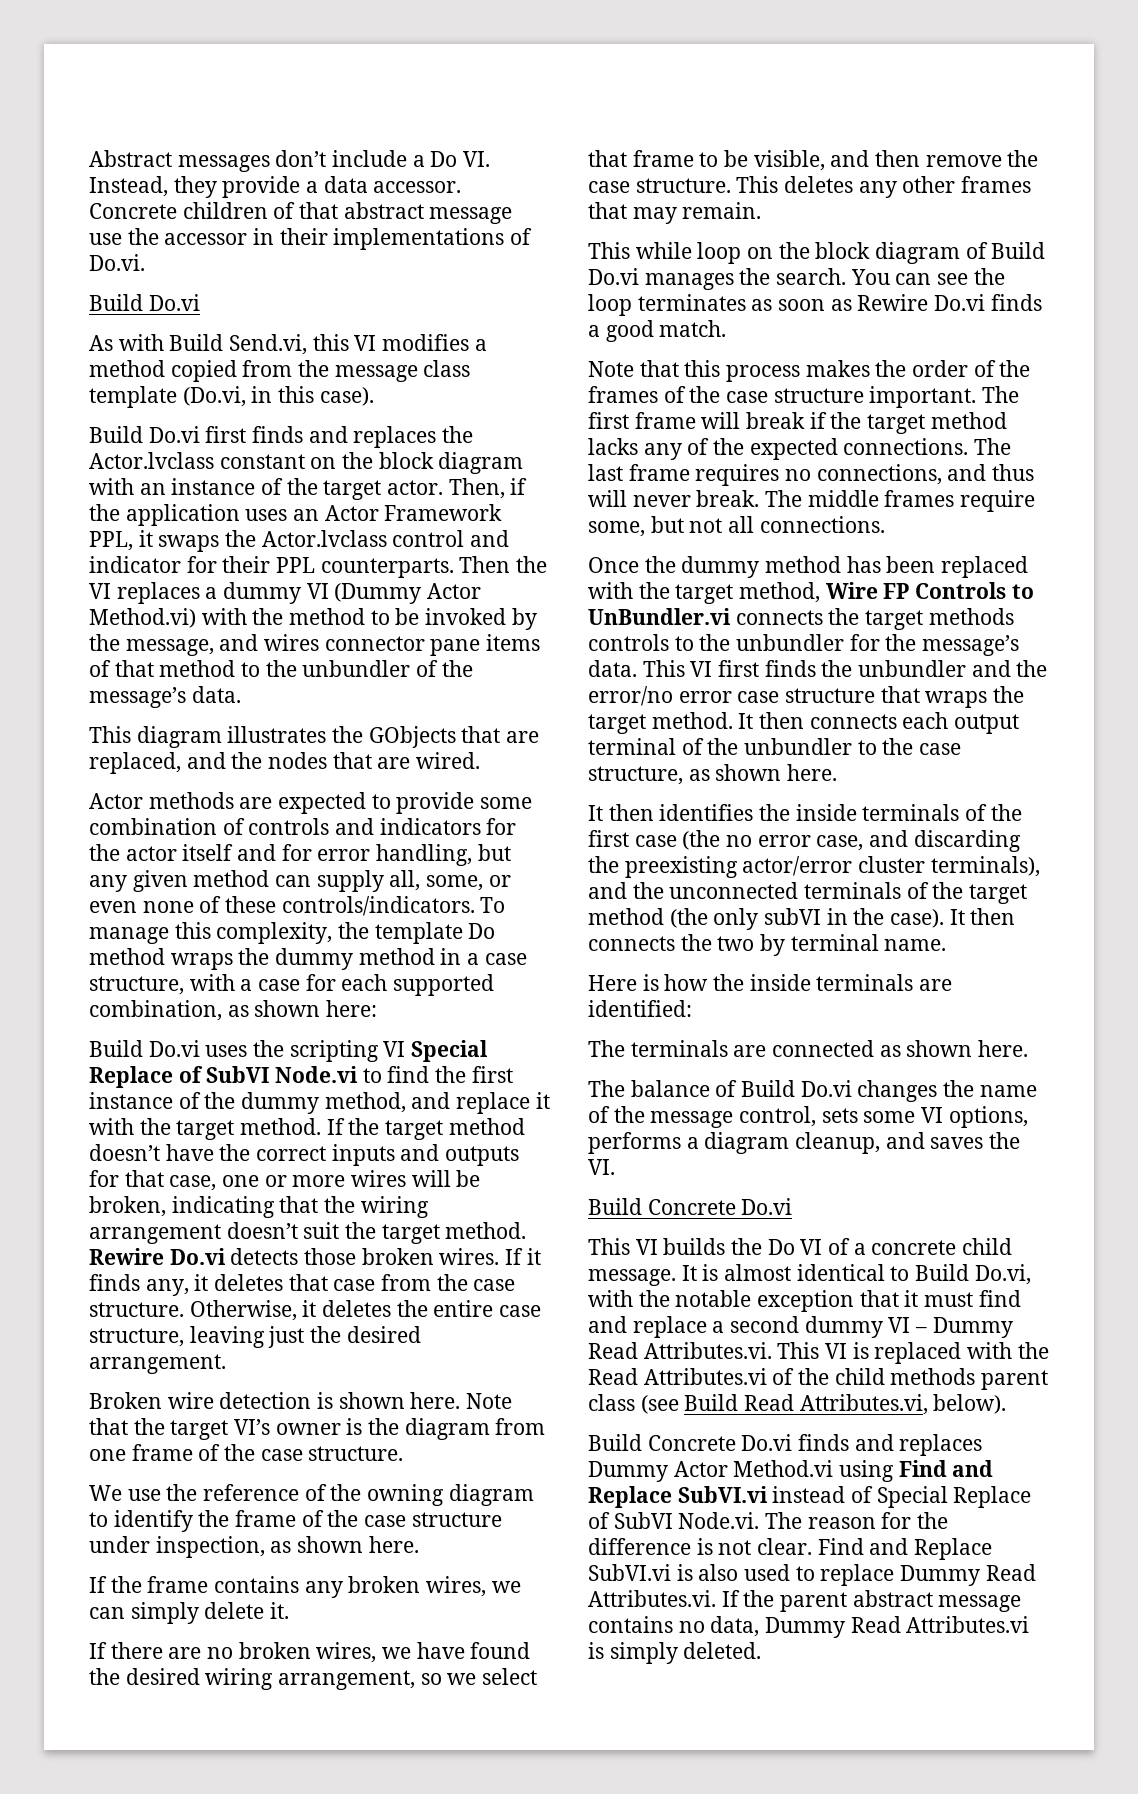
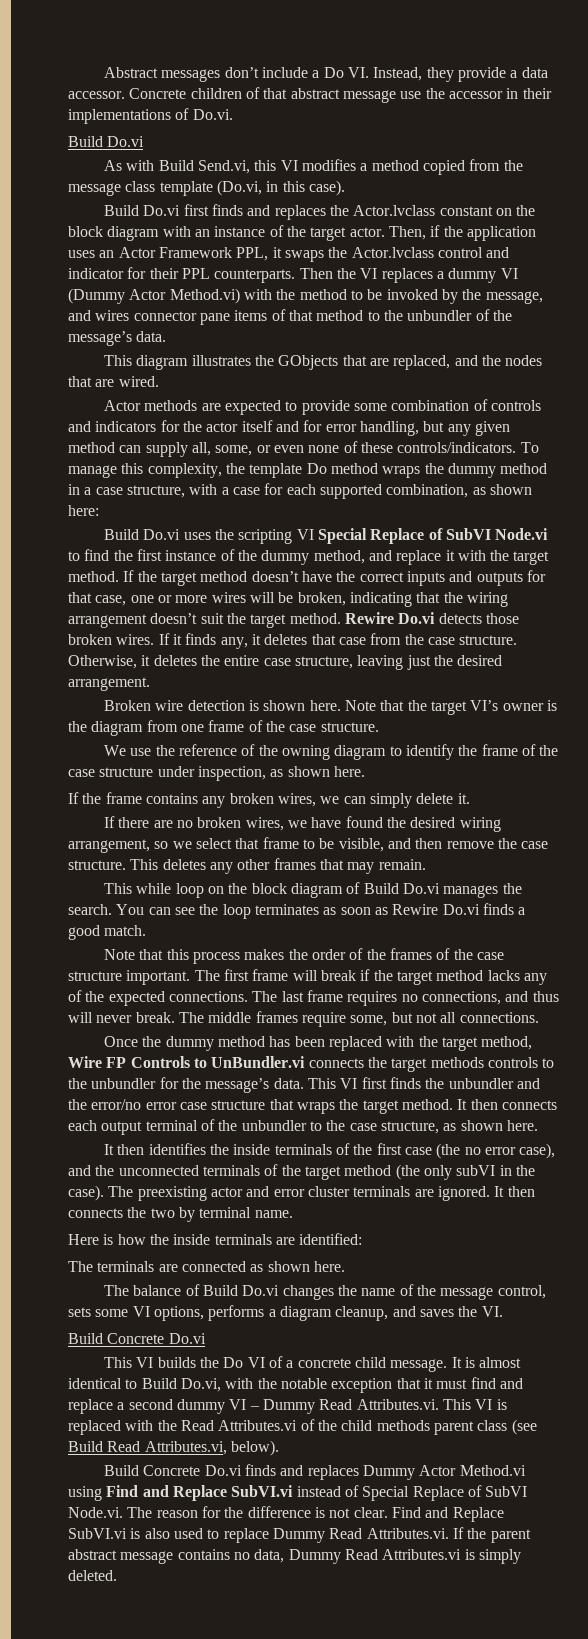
[816,830,1021,852] [588,856,1040,878] case, and discarding the preexisting actor/error cluster terminals), -> [519,1143,556,1159] case),
(945, 918) none -> [108,1186,490,1201] The preexisting actor and error cluster terminals are ignored.

